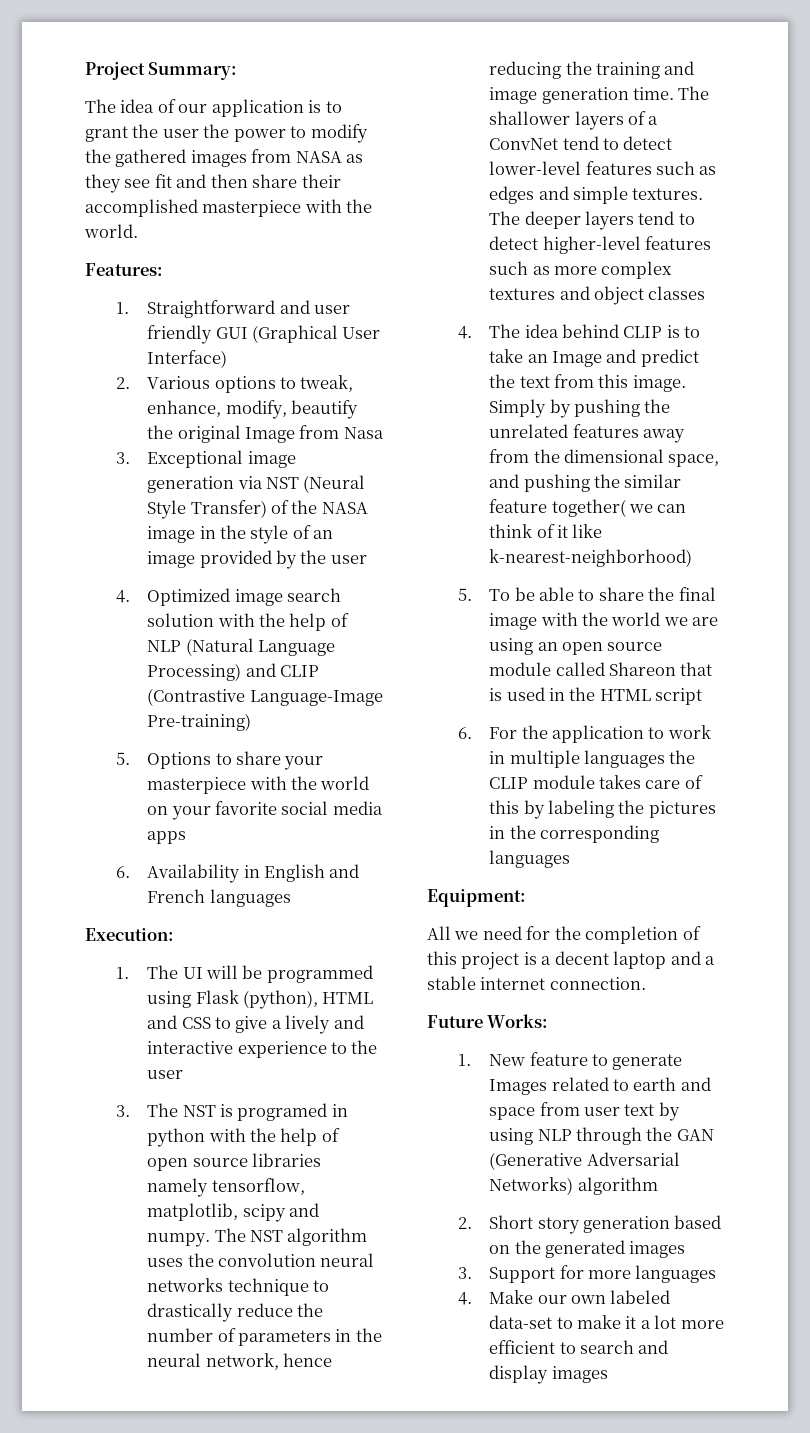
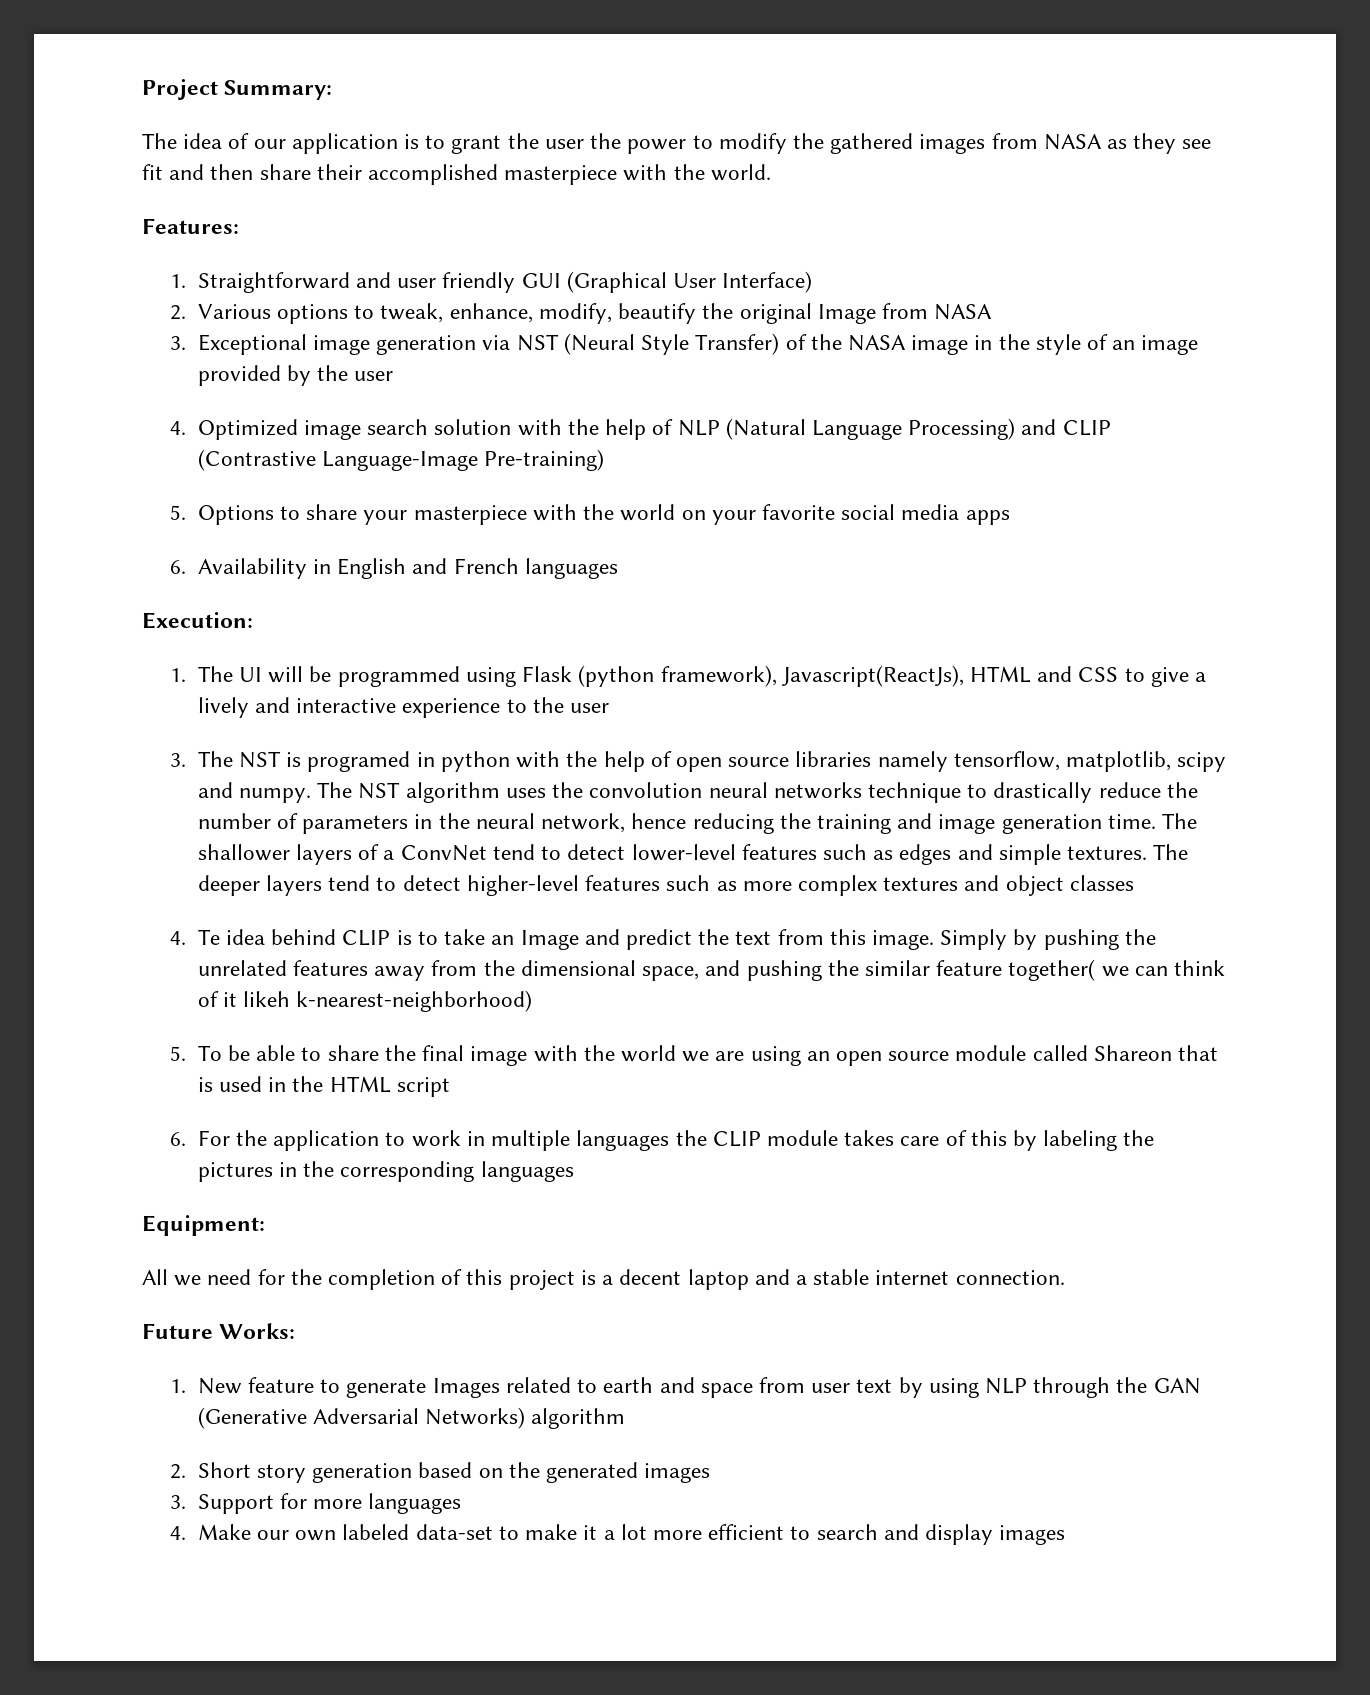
[343,427,384,439] Nasa -> [934,304,993,320] NASA
[242,990,318,1009] (python), -> [578,665,964,687] (python framework), Javascript(ReactJs),
[489,324,521,338] The -> [197,929,220,945] Te
[572,524,603,538] like -> [243,991,291,1007] likeh

